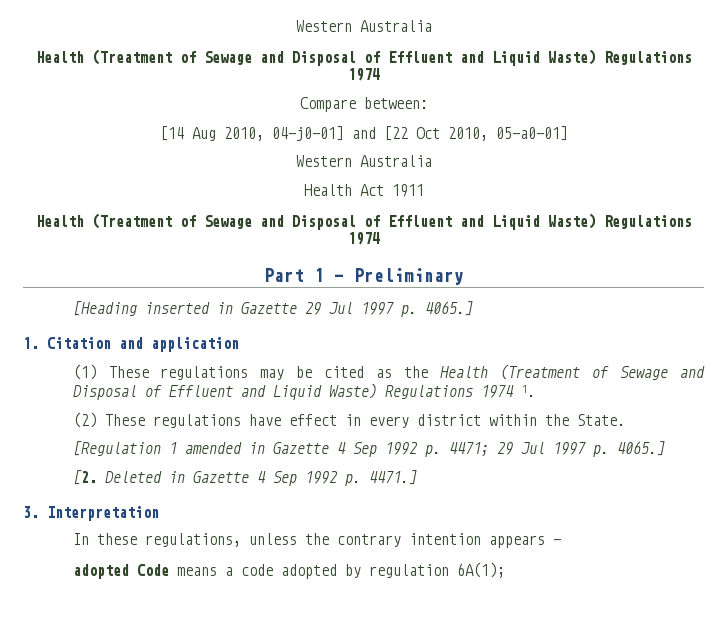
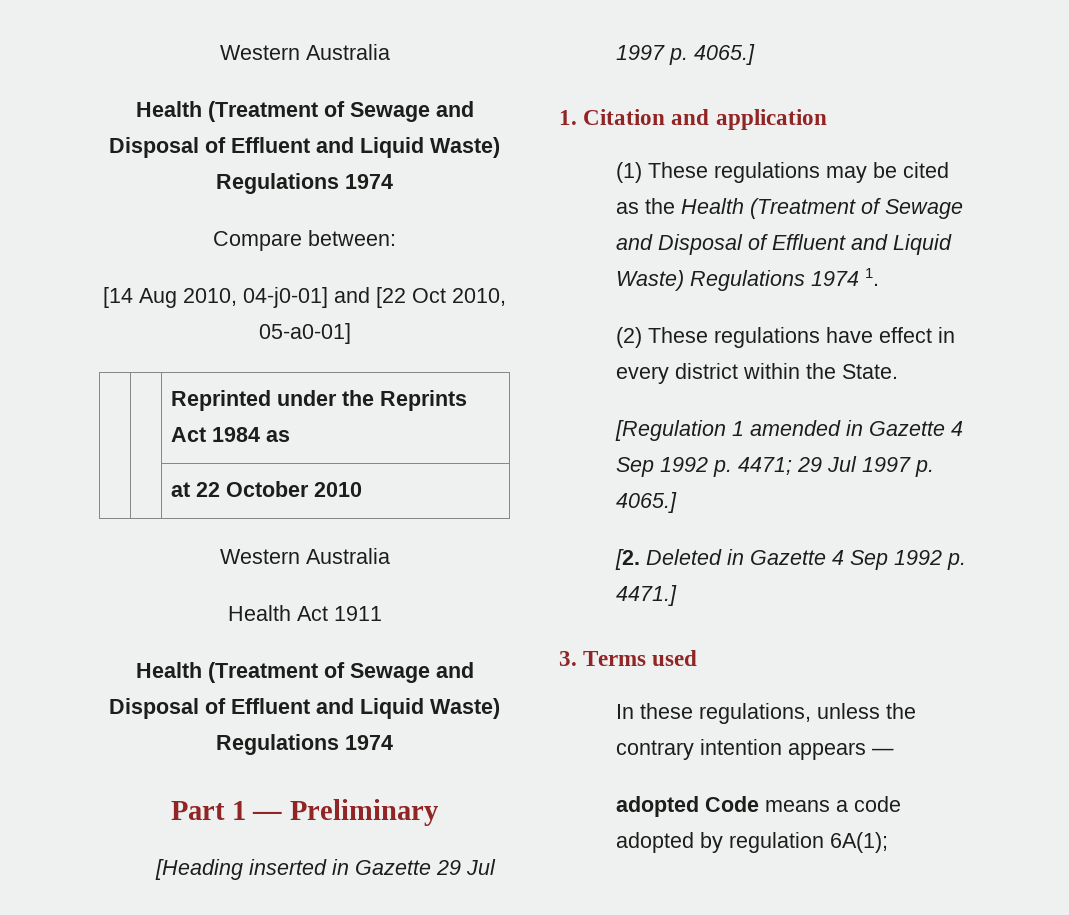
(568, 133) none -> [171,390,468,411] [171,427,291,442] [171,481,363,497] // | | Reprinted under the Reprints Act 1984 as // | | at 22 October 2010
[47,506,159,521] Interpretation -> [583,650,698,666] Terms used

